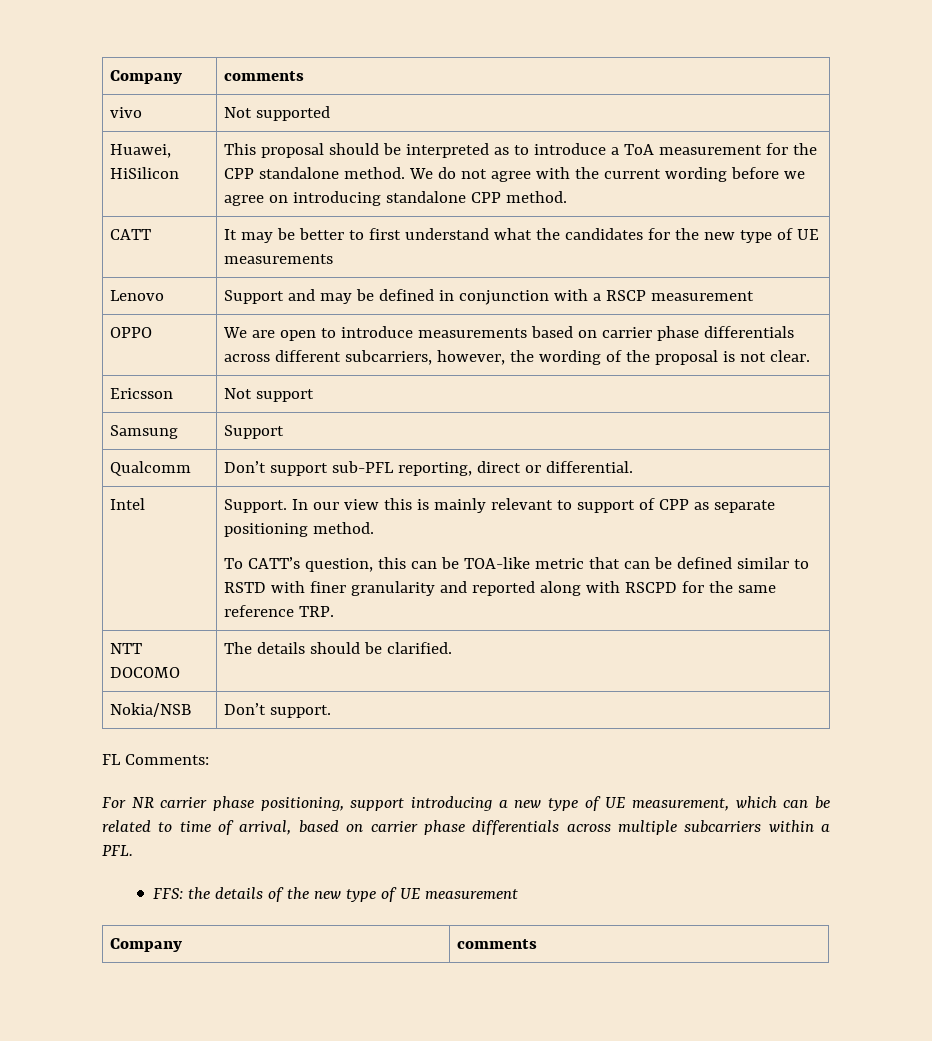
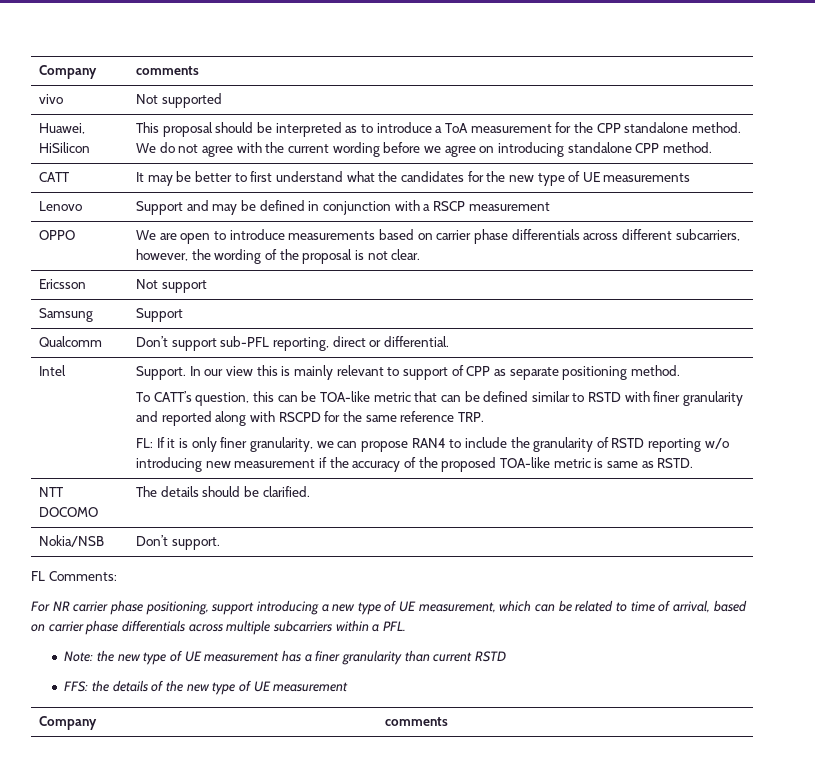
(335, 611) none -> [136,437,729,452] [136,457,694,472] // FL: If it is only finer granularity, we can propose RAN4 to include the granularity of RSTD reporting w/o introducing new measurement if the accuracy of the proposed TOA-like metric is same as RSTD.
(133, 850) none -> [64,650,506,665] // Note: the new type of UE measurement has a finer granularity than current RSTD

